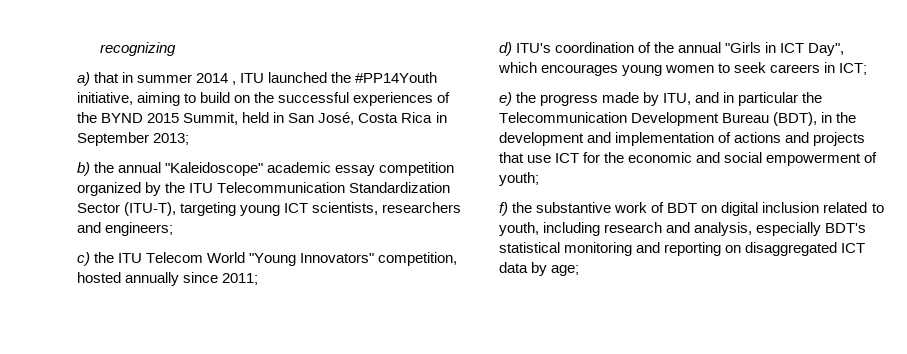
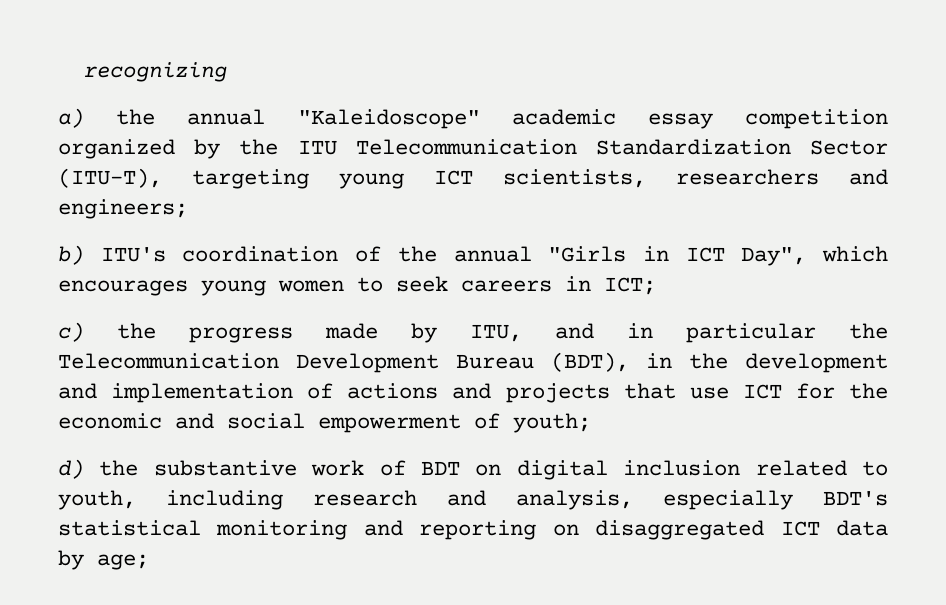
[94,72,438,85] [77,92,451,106] [77,112,447,125] [77,132,190,146] [77,162,90,176] that in summer 2014 , ITU launched the #PP14Youth initiative, aiming to build on the successful experiences of the BYND 2015 Summit, held in San José, Costa Rica in September 2013; // b) -> (84, 118) none
[77,252,458,266] [77,272,259,286] [499,42,512,56] c) the ITU Telecom World "Young Innovators" competition, hosted annually since 2011; // d) -> [58,245,84,265] b)
[499,92,512,106] e) -> [58,322,84,342] c)
[499,202,508,216] f) -> [58,459,84,479] d)

